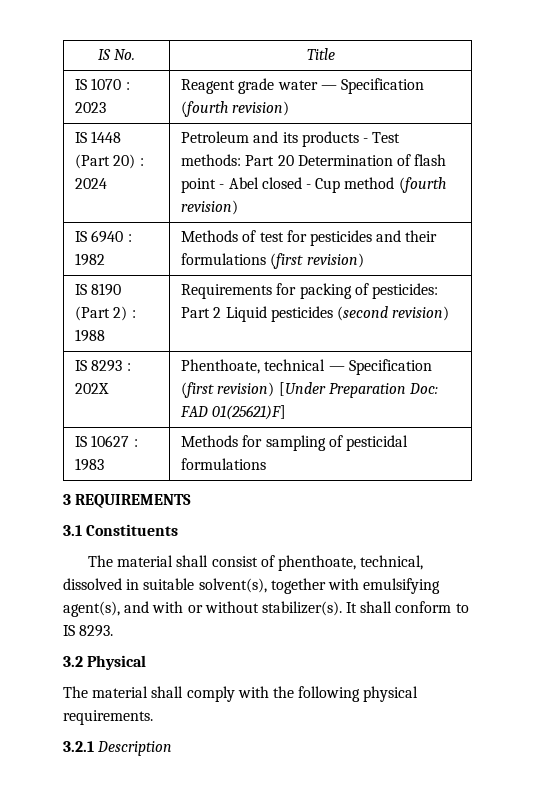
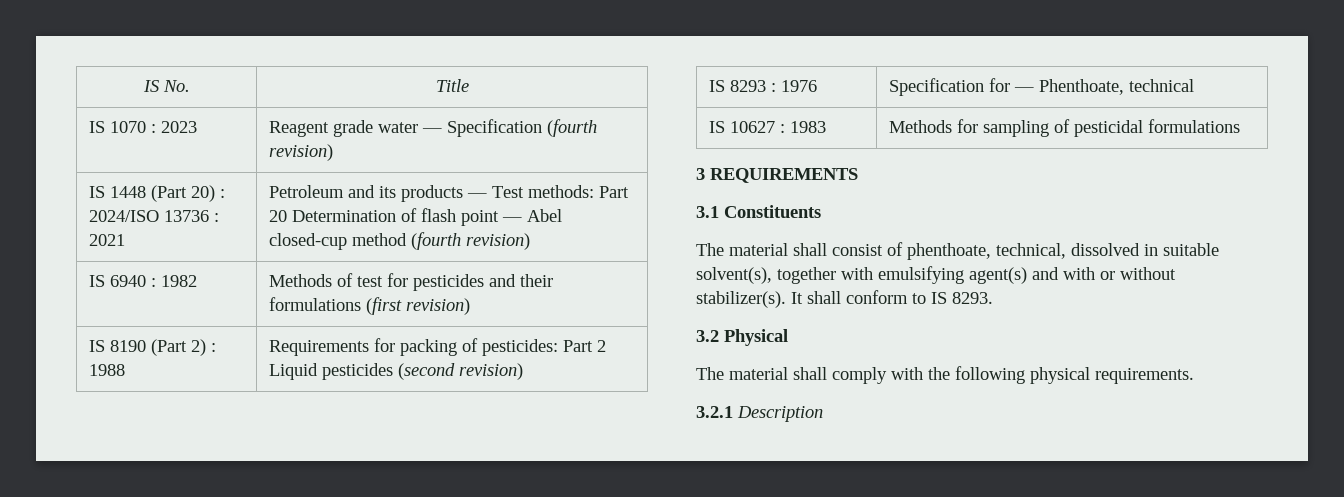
[75,178,108,189] 2024 -> [88,210,219,222] [88,234,125,246] 2024/ISO 13736 : 2021
[363,138,369,143] - -> [466,193,487,198] —
[219,177,341,193] - Abel closed - Cup -> [501,209,562,222] [268,233,347,250] — Abel closed-cup
[75,383,110,394] [181,359,432,375] [181,382,439,398] [180,405,287,420] 202X | Phenthoate, technical — Specification (first revision) [Under Preparation Doc: FAD 01(25621)F] -> [780,80,817,92] [888,78,1194,96] 1976 | Specification for — Phenthoate, technical
[63,601,120,617] agent(s), -> [969,267,1027,284] agent(s)

